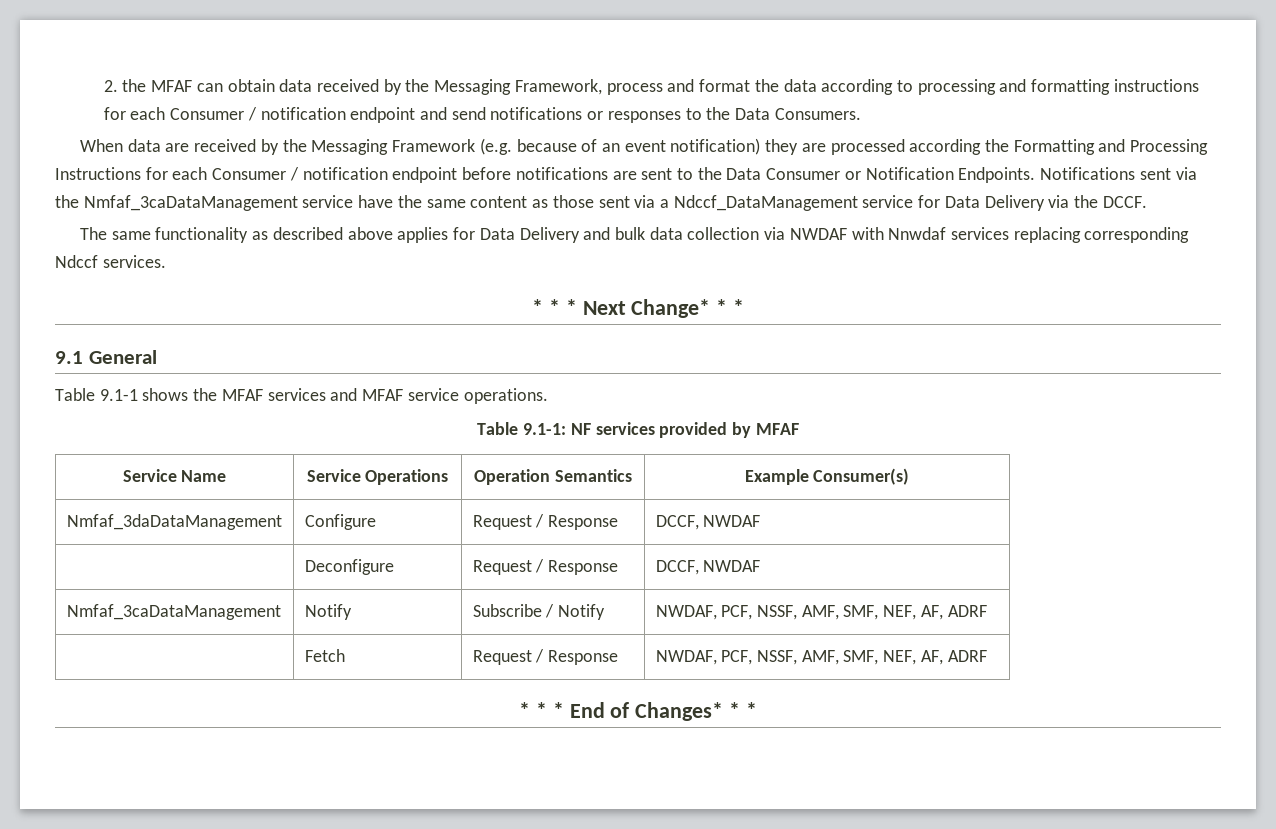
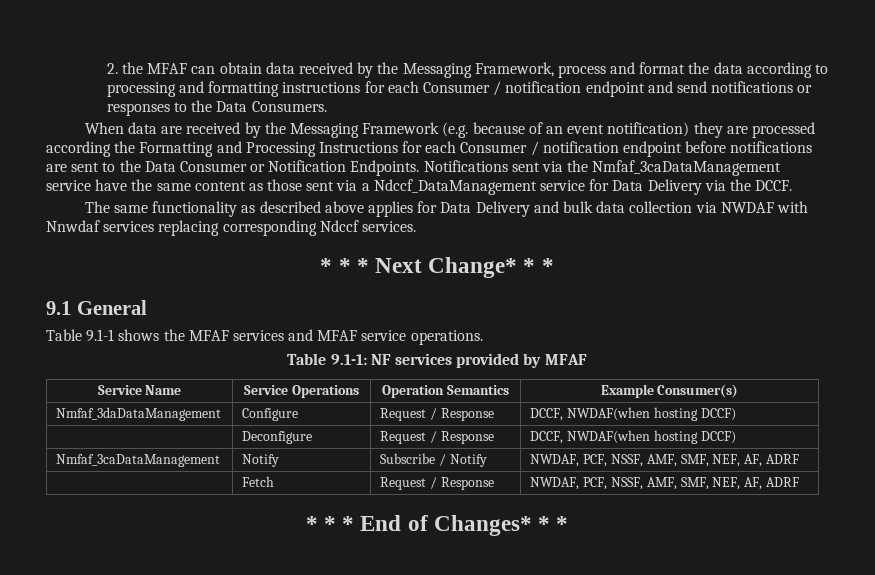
[703,515,761,527] NWDAF -> [567,407,736,421] NWDAF(when hosting DCCF)
[703,560,761,572] NWDAF -> [567,430,736,444] NWDAF(when hosting DCCF)

